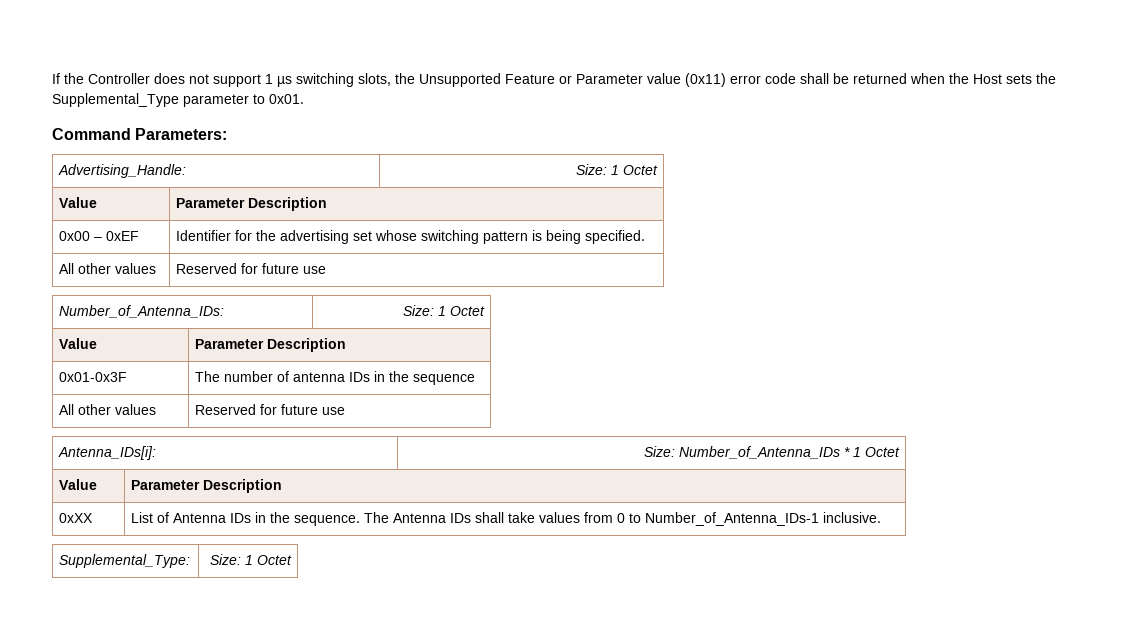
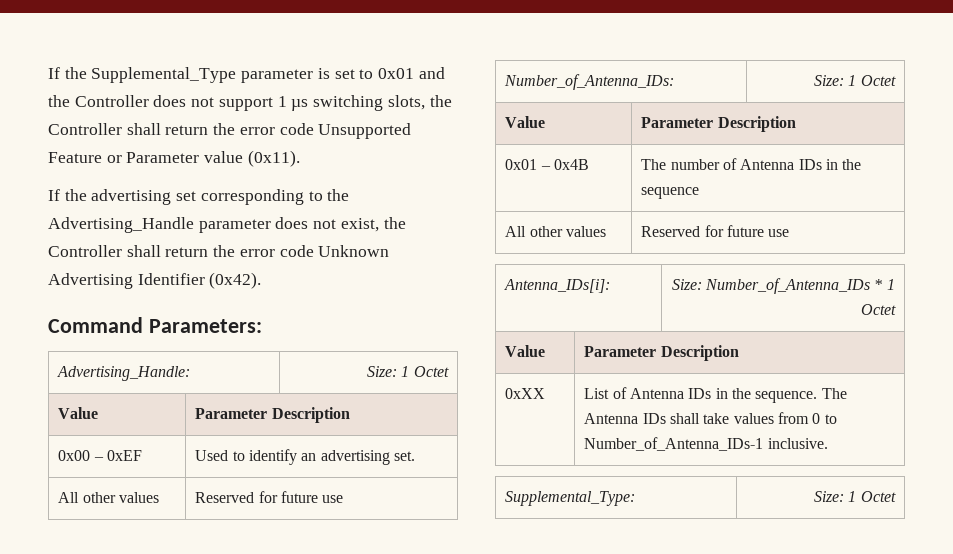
[52,73,84,84] If the -> [48,67,445,83] [48,95,70,107] If the Supplemental_Type parameter is set to 0x01 and the
(415, 78) none -> [48,123,314,135] Controller shall return the error code
[685,73,1056,87] [52,93,304,107] (0x11) error code shall be returned when the Host sets the Supplemental_Type parameter to 0x01. -> [247,150,300,167] [48,189,350,205] [48,217,406,233] [48,245,390,257] [48,272,262,289] (0x11). // If the advertising set corresponding to the Advertising_Handle parameter does not exist, the Controller shall return the error code Unknown Advertising Identifier (0x42).
[176,230,646,244] Identifier for the advertising set whose switching pattern is being specified. -> [195,449,415,465] Used to identify an advertising set.
[59,372,128,382] 0x01-0x3F -> [505,159,590,170] 0x01 – 0x4B
[293,372,346,382] antenna -> [740,159,795,170] Antenna

